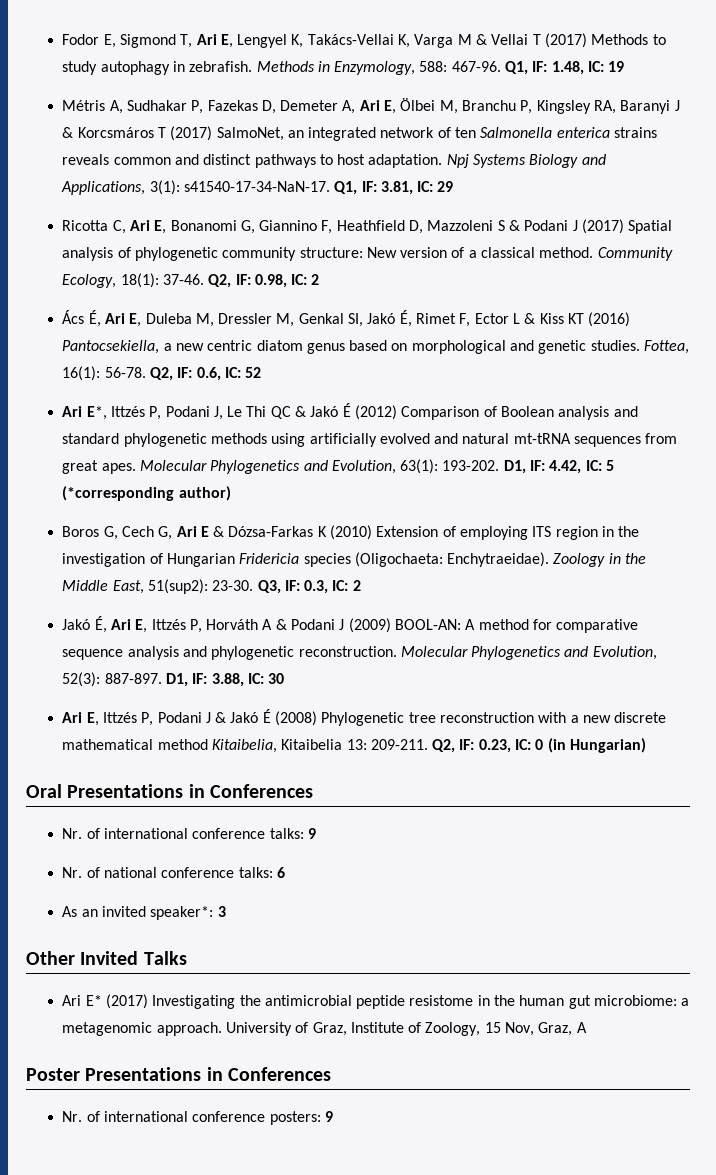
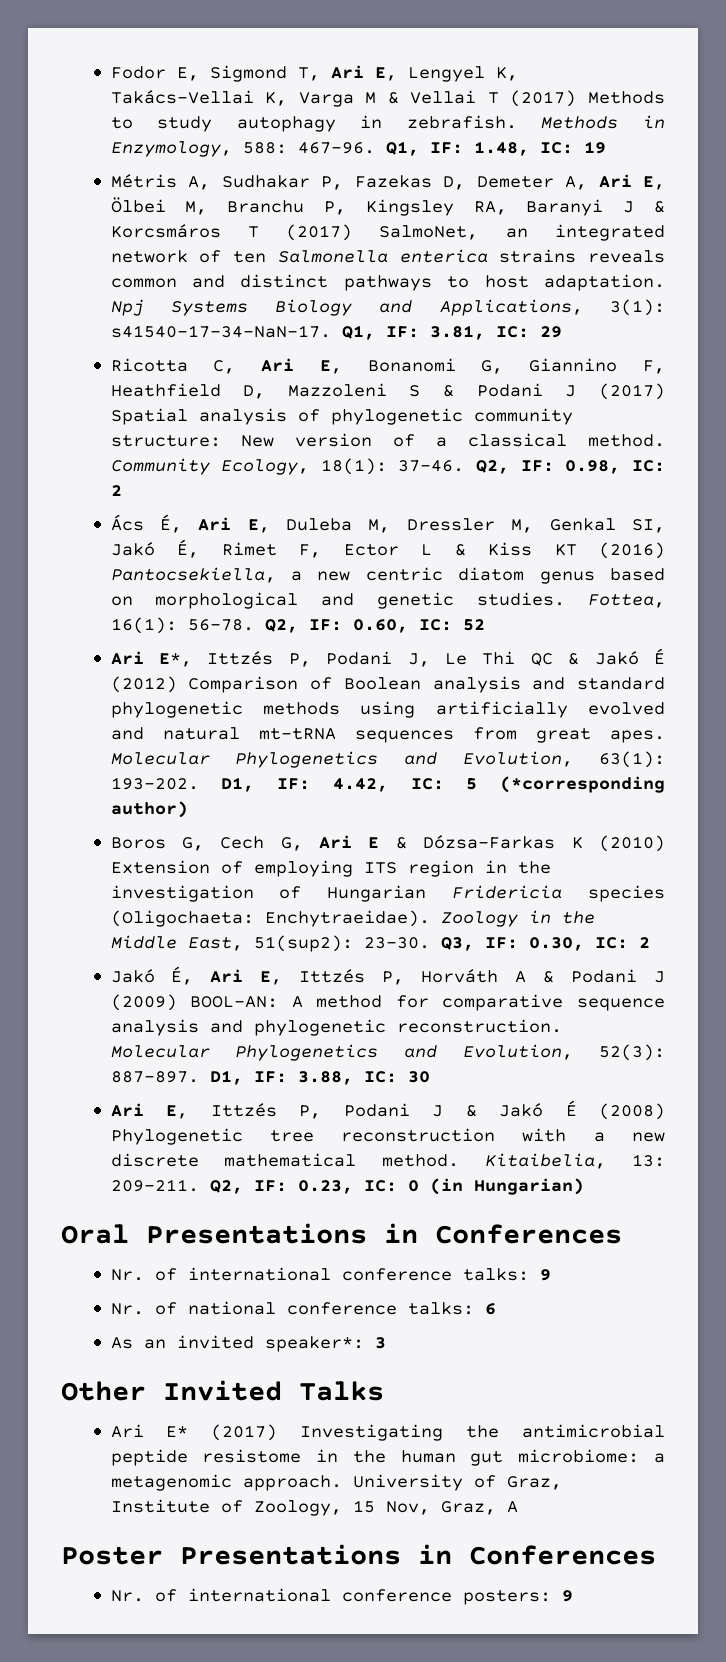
[196,367,221,381] 0.6, -> [352,619,408,633] 0.60,
[304,580,329,594] 0.3, -> [528,937,584,951] 0.30,
[157,739,343,753] method Kitaibelia, Kitaibelia -> [382,1153,607,1169] method. Kitaibelia,

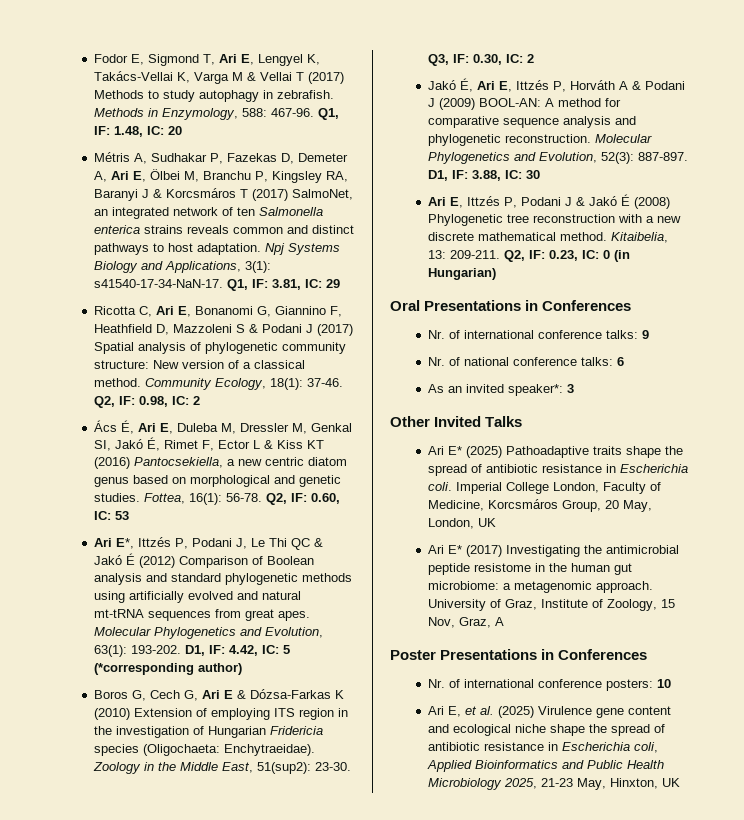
[583,141,606,154] 19 -> [167,126,182,135] 20
[462,619,485,631] 52 -> [114,511,129,520] 53
(384, 1391) none -> [427,446,683,458] [427,464,688,476] [427,482,661,494] [427,499,652,512] [427,518,496,529] // Ari E* (2025) Pathoadaptive traits shape the spread of antibiotic resistance in Escherichia coli. Imperial College London, Faculty of Medicine, Korcsmáros Group, 20 May, London, UK
[561,1590,573,1602] 9 -> [656,679,671,688] [427,706,671,718] [427,724,665,736] [427,742,658,753] [426,760,664,772] [427,778,680,790] 10 // Ari E, et al. (2025) Virulence gene content and ecological niche shape the spread of antibiotic resistance in Escherichia coli, Applied Bioinformatics and Public Health Microbiology 2025, 21-23 May, Hinxton, UK

